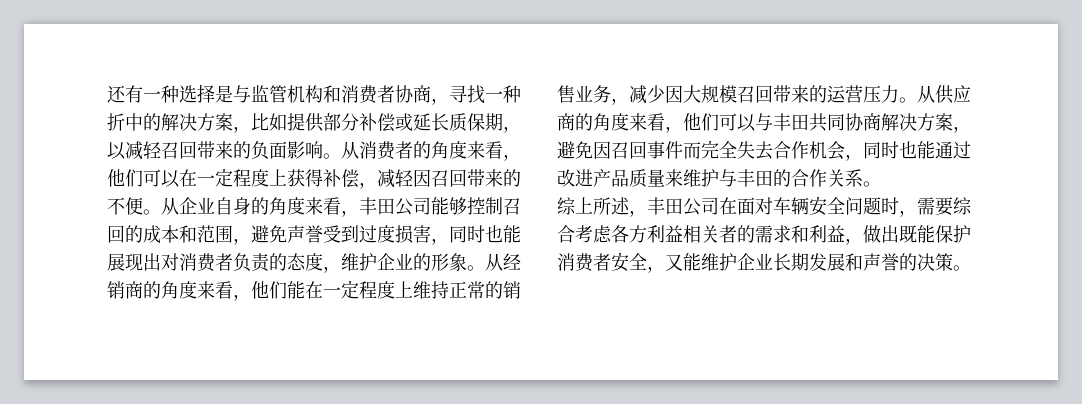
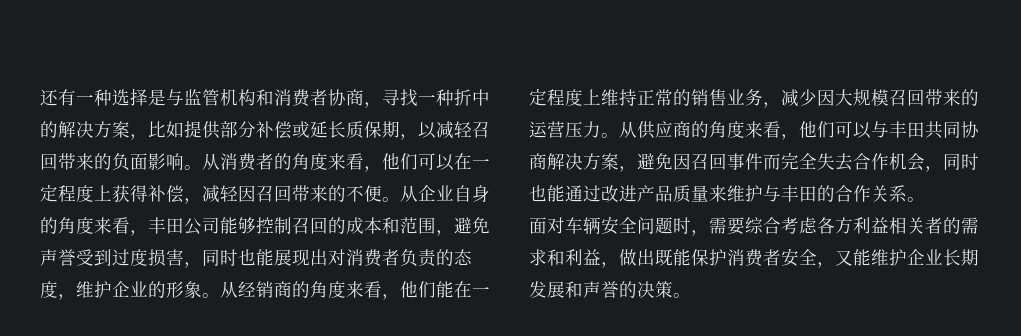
[557,197,737,217] 综上所述，丰田公司在 -> (925, 199) none

